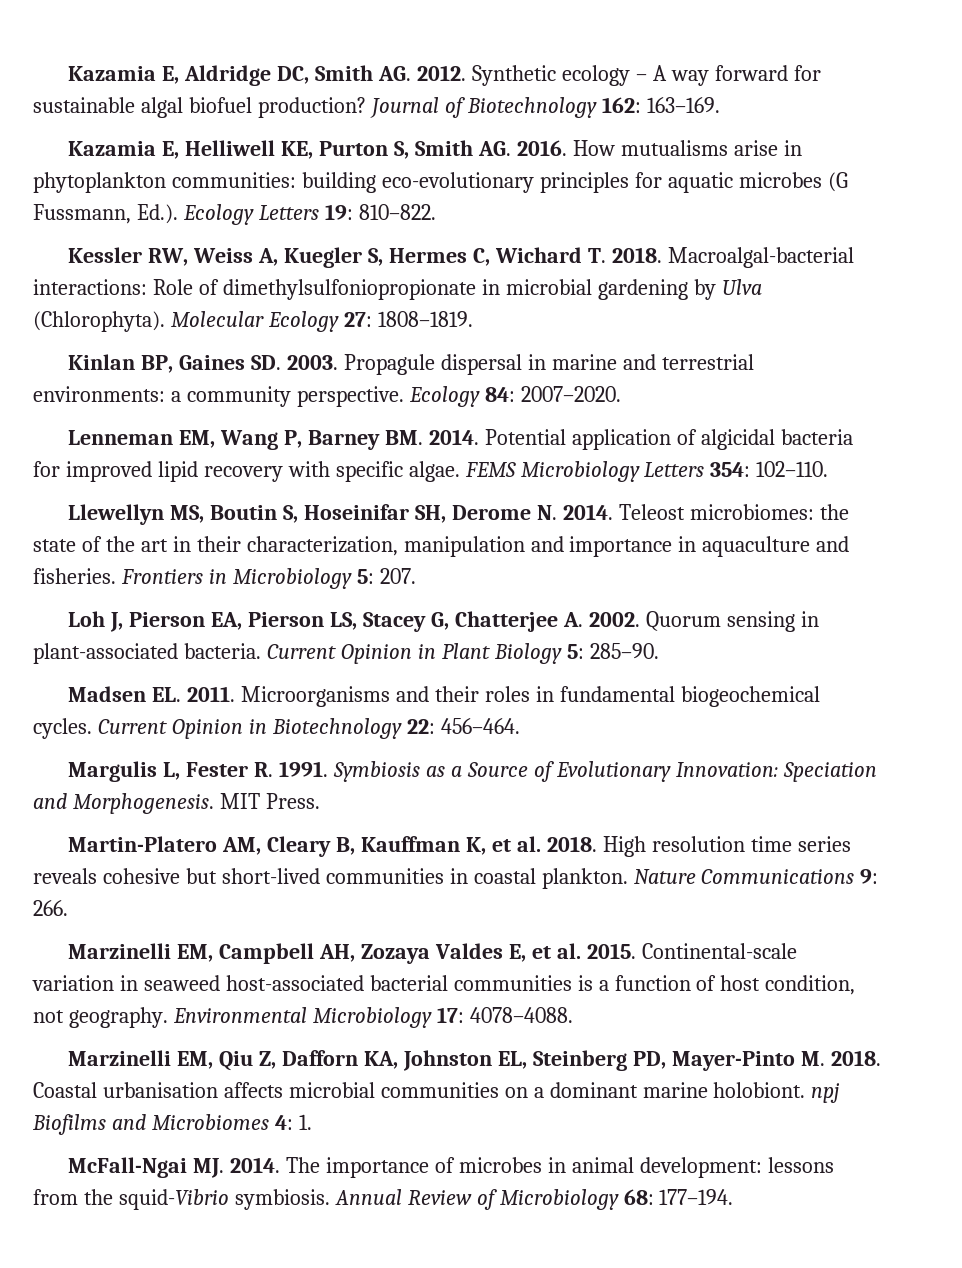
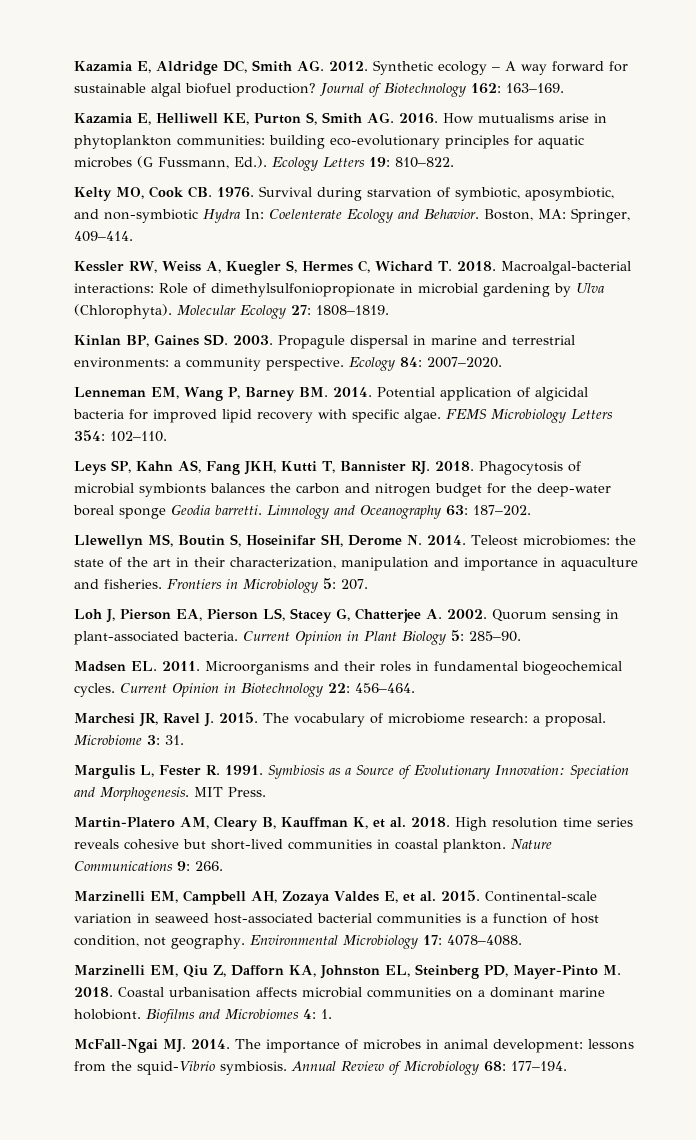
(436, 212) none -> [74,186,614,201] [74,208,630,223] [74,231,133,242] // Kelty MO, Cook CB. 1976. Survival during starvation of symbiotic, aposymbiotic, and non-symbiotic Hydra In: Coelenterate Ecology and Behavior. Boston, MA: Springer, 409–414.
(829, 469) none -> [74,460,581,475] [74,483,611,497] [73,505,531,519] // Leys SP, Kahn AS, Fang JKH, Kutti T, Bannister RJ. 2018. Phagocytosis of microbial symbionts balances the carbon and nitrogen budget for the deep-water boreal sponge Geodia barretti. Limnology and Oceanography 63: 187–202.
(520, 726) none -> [74,712,606,727] [74,735,184,745] // Marchesi JR, Ravel J. 2015. The vocabulary of microbiome research: a proposal. Microbiome 3: 31.
[811,1083,841,1103] npj -> (141, 1014) none

